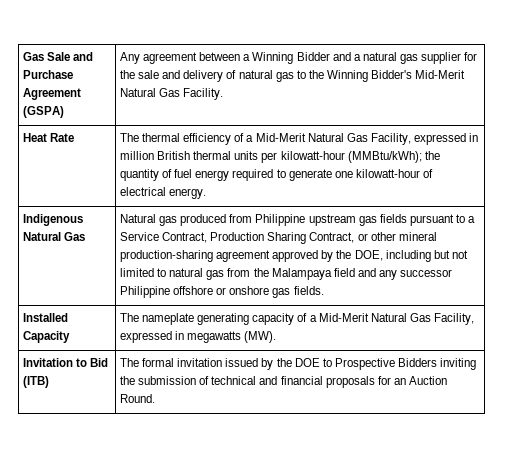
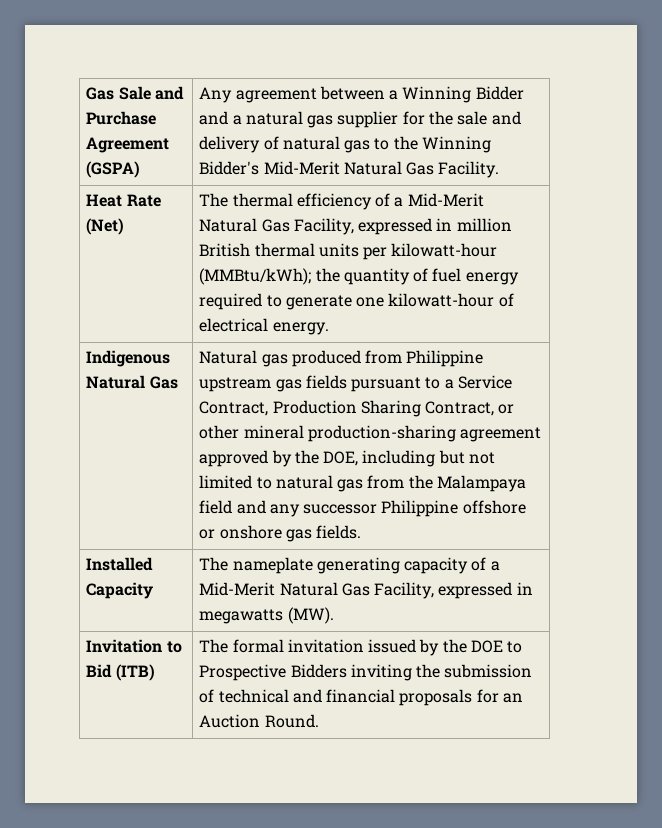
(75, 137) none -> [86,218,125,235] (Net)

